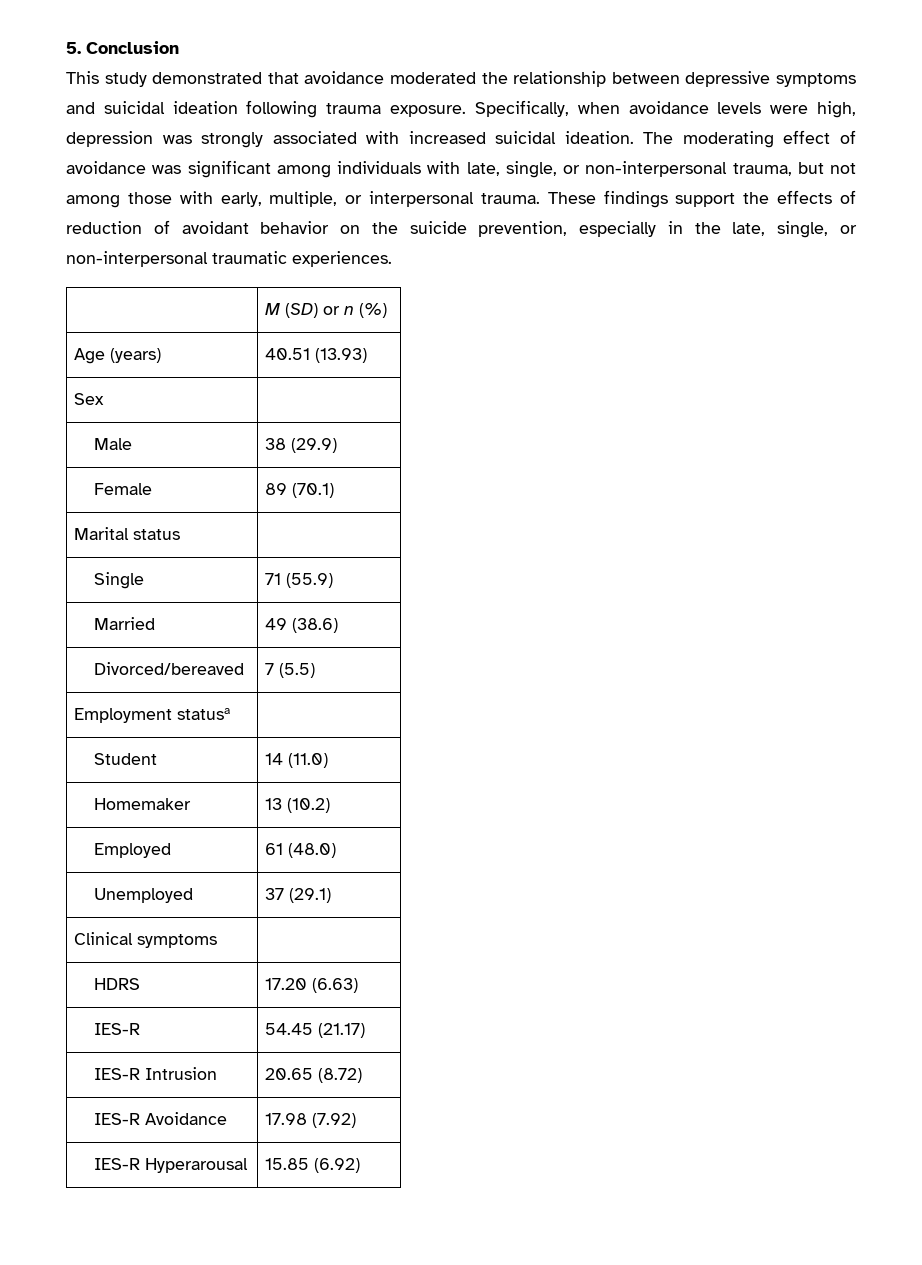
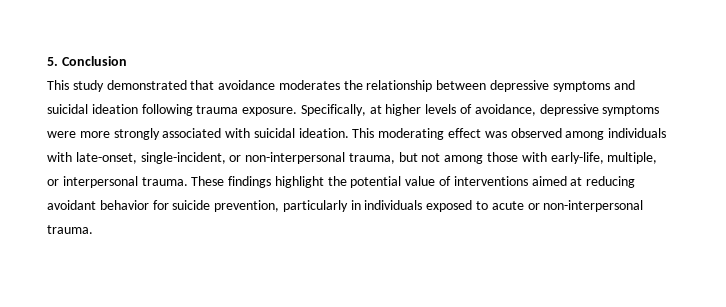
[390,72,476,84] moderated -> [278,80,340,90] moderates
[577,101,857,118] [66,131,192,147] when avoidance levels were high, depression was -> [369,104,660,116] [47,131,110,138] at higher levels of avoidance, depressive symptoms were more
[408,131,486,144] increased -> (251, 133) none
[643,132,674,144] The -> [352,128,375,138] This
[839,130,856,144] [66,160,271,178] of avoidance was significant -> [484,128,562,138] was observed
[466,161,557,178] late, single, -> [75,152,226,164] late-onset, single-incident,
[220,192,262,207] early, -> [550,152,604,164] early-life,
[675,190,856,207] [66,220,857,238] [66,251,392,267] [264,303,387,318] [73,348,161,364] [264,348,367,363] [73,393,104,405] [94,438,133,450] [264,438,337,453] [94,483,153,495] [264,483,334,498] [73,527,180,540] [94,572,145,589] [264,573,333,588] [94,617,156,630] [264,618,338,633] [94,662,245,675] [264,663,315,678] [73,708,230,723] [94,753,158,765] [264,753,328,768] [94,798,192,810] [264,798,330,813] [94,843,172,858] [264,843,336,858] [94,888,194,903] [264,888,331,903] [73,932,217,948] [94,978,141,990] [264,978,358,993] [94,1023,141,1035] [264,1023,365,1038] [94,1067,218,1080] [264,1068,362,1083] [94,1112,228,1125] [264,1113,356,1128] [94,1158,249,1173] [264,1158,360,1173] support the effects of reduction of avoidant behavior on the suicide prevention, especially in the late, single, or non-interpersonal traumatic experiences. // | M (SD) or n (%) // Age (years) | 40.51 (13.93) // Sex | // Male | 38 (29.9) // Female | 89 (70.1) // Marital status | // Single | 71 (55.9) // Married | 49 (38.6) // Divorced/bereaved | 7 (5.5) // Employment statusa | // Student | 14 (11.0) // Homemaker | 13 (10.2) // Employed | 61 (48.0) // Unemployed | 37 (29.1) // Clinical symptoms | // HDRS | 17.20 (6.63) // IES-R | 54.45 (21.17) // IES-R Intrusion | 20.65 (8.72) // IES-R Avoidance | 17.98 (7.92) // IES-R Hyperarousal | 15.85 (6.92) -> [274,176,636,188] [47,200,644,212] [47,225,93,234] highlight the potential value of interventions aimed at reducing avoidant behavior for suicide prevention, particularly in individuals exposed to acute or non-interpersonal trauma.

